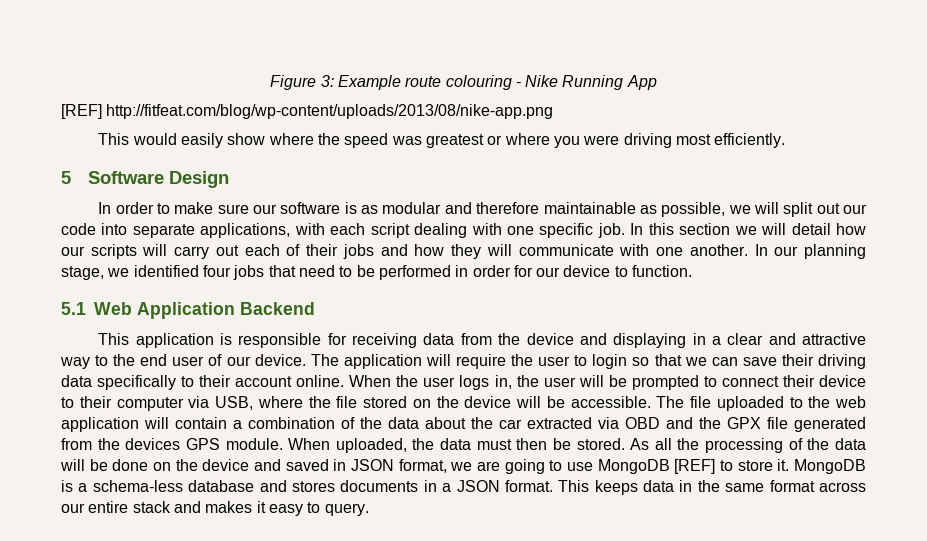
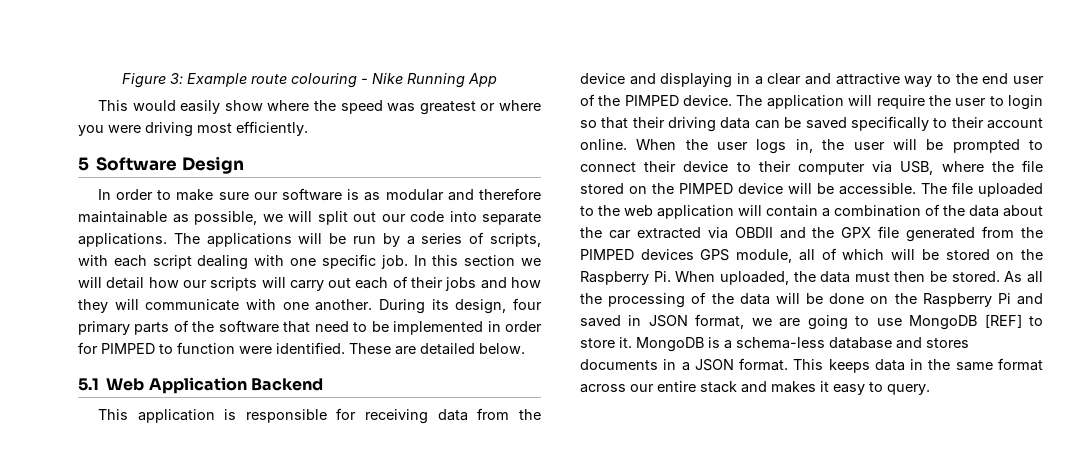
[61,104,554,119] // [REF] http://fitfeat.com/blog/wp-content/uploads/2013/08/nike-app.png -> (497, 80) none
[200,223,291,238] applications, -> [78,232,542,247] applications. The applications will be run by a series of scripts,
[754,244,866,259] [61,265,265,280] In our planning stage, we identified four jobs -> [378,298,542,314] [78,320,279,335] During its design, four primary parts of the software
[378,265,451,280] performed -> [393,321,484,335] implemented
[536,265,693,277] our device to function. -> [101,342,525,355] PIMPED to function were identified. These are detailed below.
[226,356,251,366] our -> [598,95,679,106] the PIMPED
[684,354,867,369] [61,375,92,387] we can save their driving data -> [632,117,847,132] their driving data can be saved
(459, 402) none -> [679,183,733,194] PIMPED
[625,417,660,429] OBD -> [734,227,773,238] OBDII
(120, 444) none -> [580,249,634,260] PIMPED
[225,438,283,450] module. -> [736,248,1043,263] [580,271,671,285] module, all of which will be stored on the Raspberry Pi.
[202,459,250,471] device -> [922,293,1011,307] Raspberry Pi

